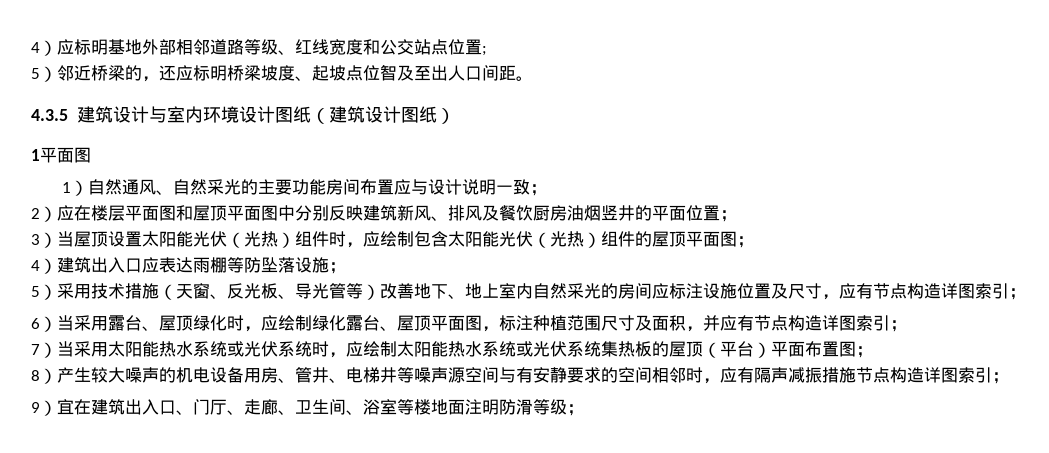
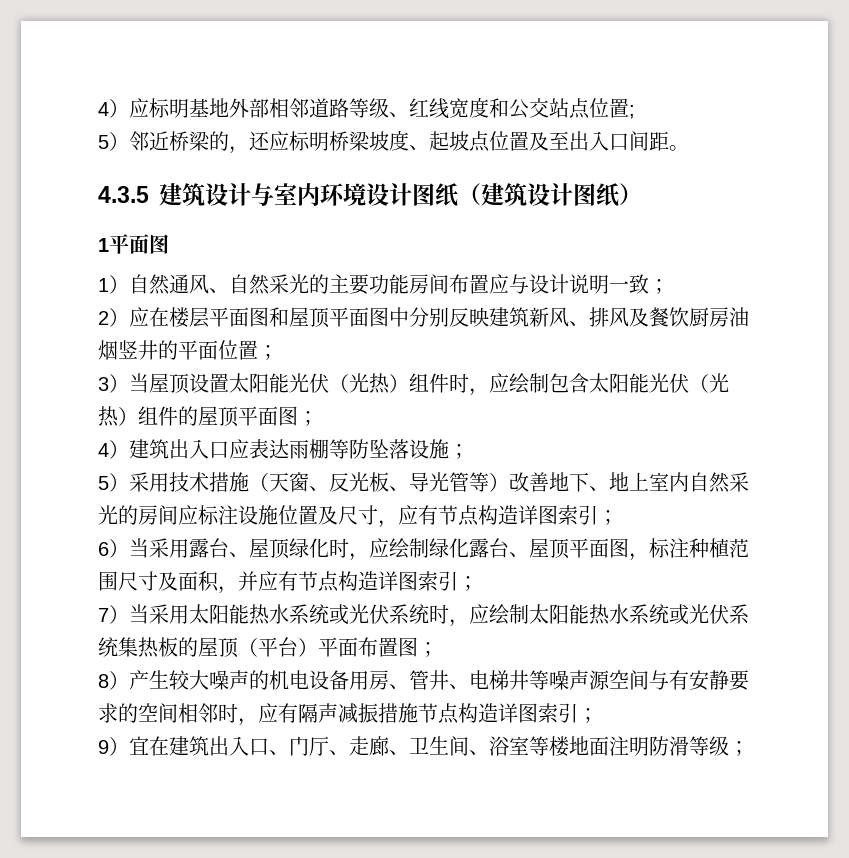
[380,64,465,81] 智及至出人 -> [509,131,609,151] 置及至出入

